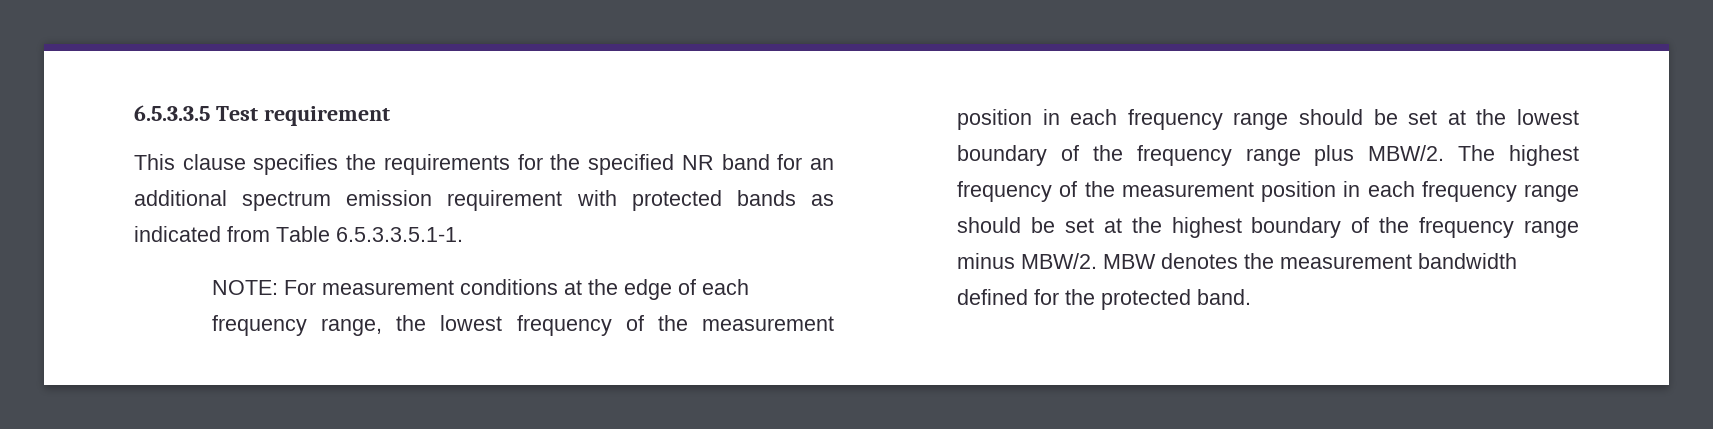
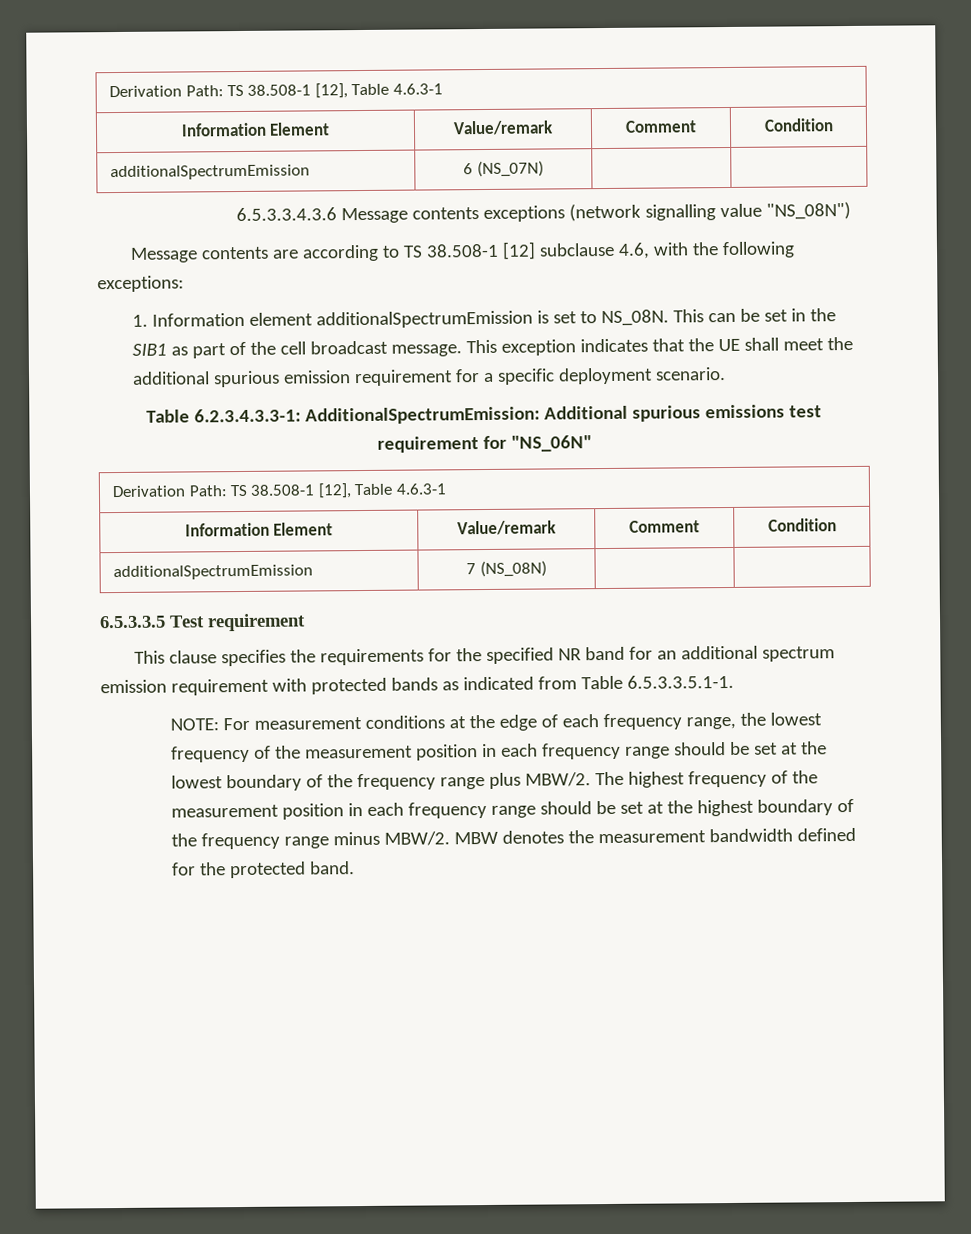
(134, 113) none -> [109,83,443,99] [180,122,331,137] [453,120,554,136] [625,120,697,133] [763,118,834,132] [110,164,311,181] [463,160,544,178] [235,201,851,224] [130,241,796,263] [97,275,184,293] [131,308,836,329] [131,336,853,359] [131,367,726,388] [146,404,822,425] [376,435,592,453] [112,483,446,499] [184,522,334,537] [457,520,557,536] [629,520,700,533] [767,518,837,532] [113,564,314,581] [466,560,547,578] Derivation Path: TS 38.508-1 [12], Table 4.6.3-1 // Information Element | Value/remark | Comment | Condition // additionalSpectrumEmission | 6 (NS_07N) | | // 6.5.3.3.4.3.6 Message contents exceptions (network signalling value "NS_08N") // Message contents are according to TS 38.508-1 [12] subclause 4.6, with the following exceptions: // 1. Information element additionalSpectrumEmission is set to NS_08N. This can be set in the SIB1 as part of the cell broadcast message. This exception indicates that the UE shall meet the additional spurious emission requirement for a specific deployment scenario. // Table 6.2.3.4.3.3-1: AdditionalSpectrumEmission: Additional spurious emissions test requirement for "NS_06N" // Derivation Path: TS 38.508-1 [12], Table 4.6.3-1 // Information Element | Value/remark | Comment | Condition // additionalSpectrumEmission | 7 (NS_08N) | | //

